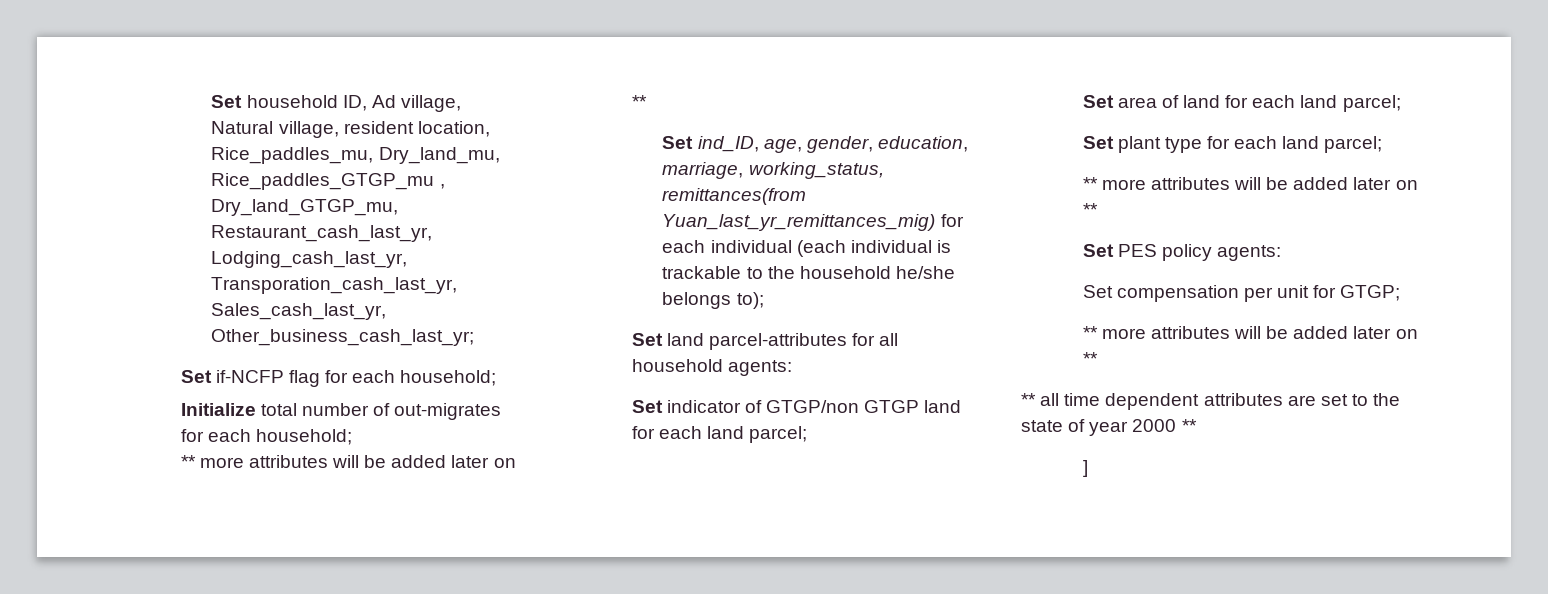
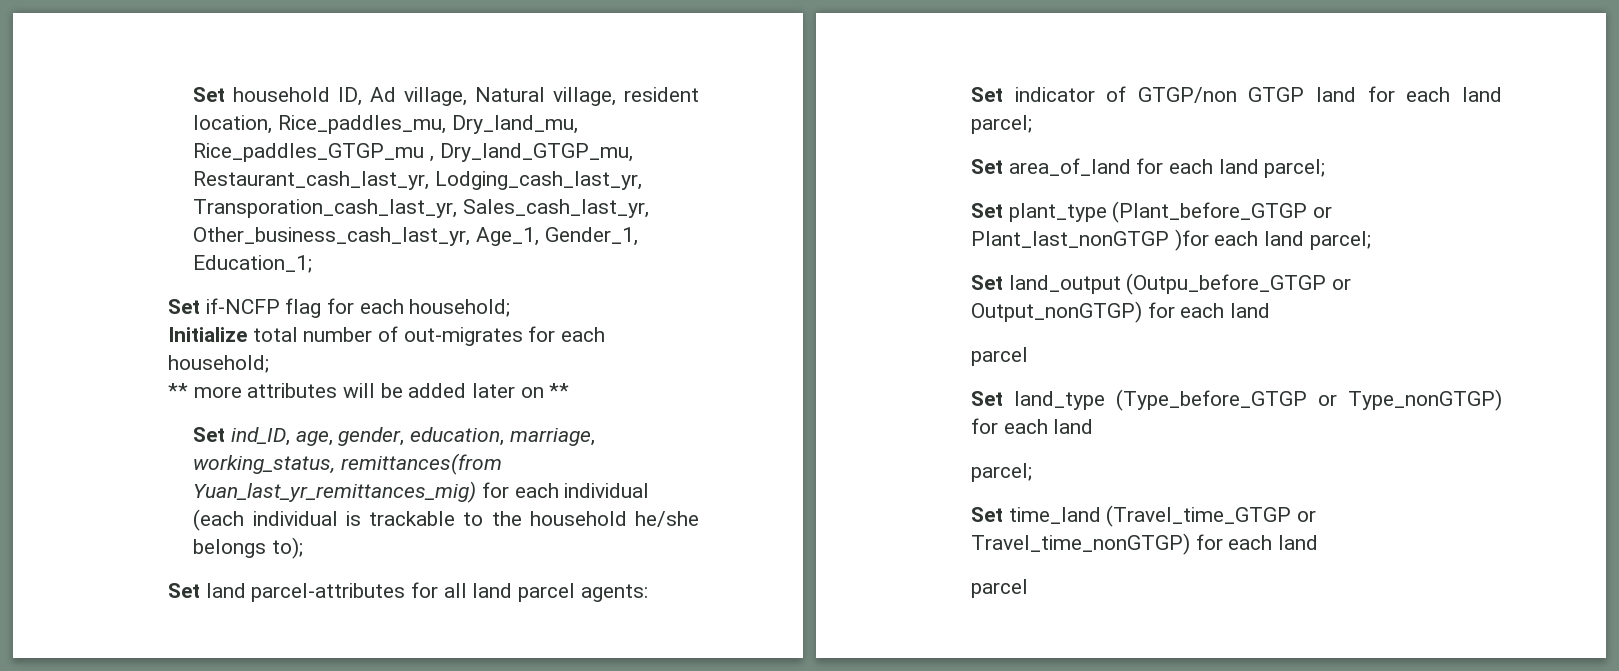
[211,329,475,346] Other_business_cash_last_yr; -> [193,227,638,246] [193,255,313,273] Other_business_cash_last_yr, Age_1, Gender_1, Education_1;
[631,359,723,372] household -> [472,583,575,602] land parcel
[1117,95,1401,112] [1082,136,1383,153] [1082,177,1418,190] [1082,203,1098,216] [1082,244,1282,261] [1082,285,1401,302] [1082,326,1418,339] [1082,352,1098,365] [1021,393,1401,410] [1021,419,1197,436] [1082,460,1088,477] area of land for each land parcel; // Set plant type for each land parcel; // ** more attributes will be added later on ** // Set PES policy agents: // Set compensation per unit for GTGP; // ** more attributes will be added later on ** // ** all time dependent attributes are set to the state of year 2000 ** // ] -> [1008,158,1326,178] [970,201,1332,223] [970,229,1371,251] [970,273,1351,295] [970,301,1270,323] [970,347,1028,366] [970,389,1502,411] [970,418,1094,434] [970,463,1032,482] [970,505,1316,527] [970,533,1318,555] [970,579,1028,598] area_of_land for each land parcel; // Set plant_type (Plant_before_GTGP or Plant_last_nonGTGP )for each land parcel; // Set land_output (Outpu_before_GTGP or Output_nonGTGP) for each land // parcel // Set land_type (Type_before_GTGP or Type_nonGTGP) for each land // parcel; // Set time_land (Travel_time_GTGP or Travel_time_nonGTGP) for each land // parcel

